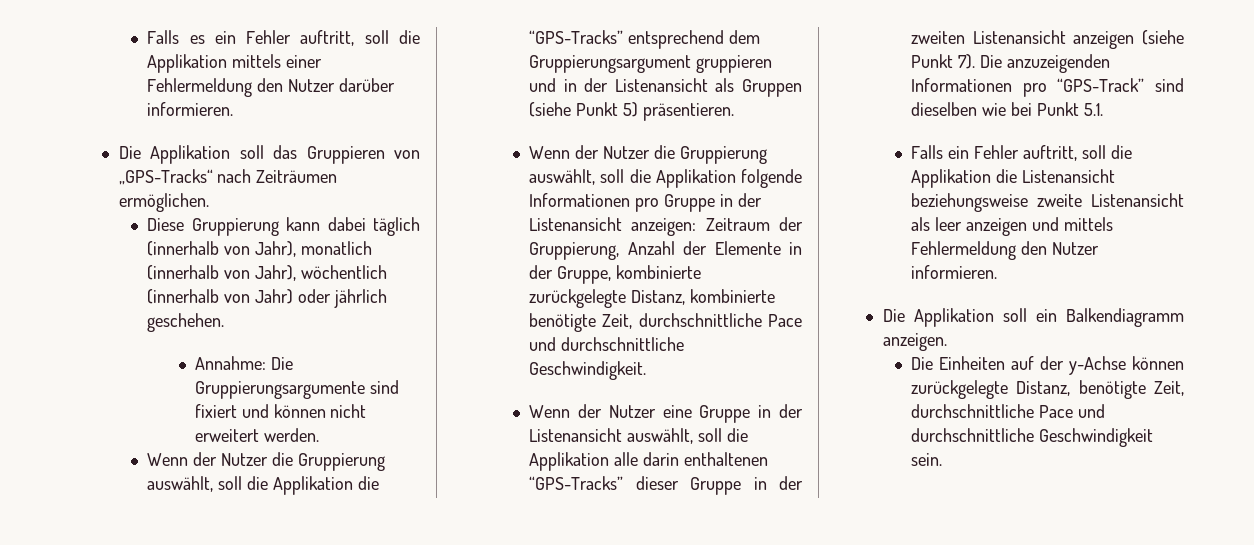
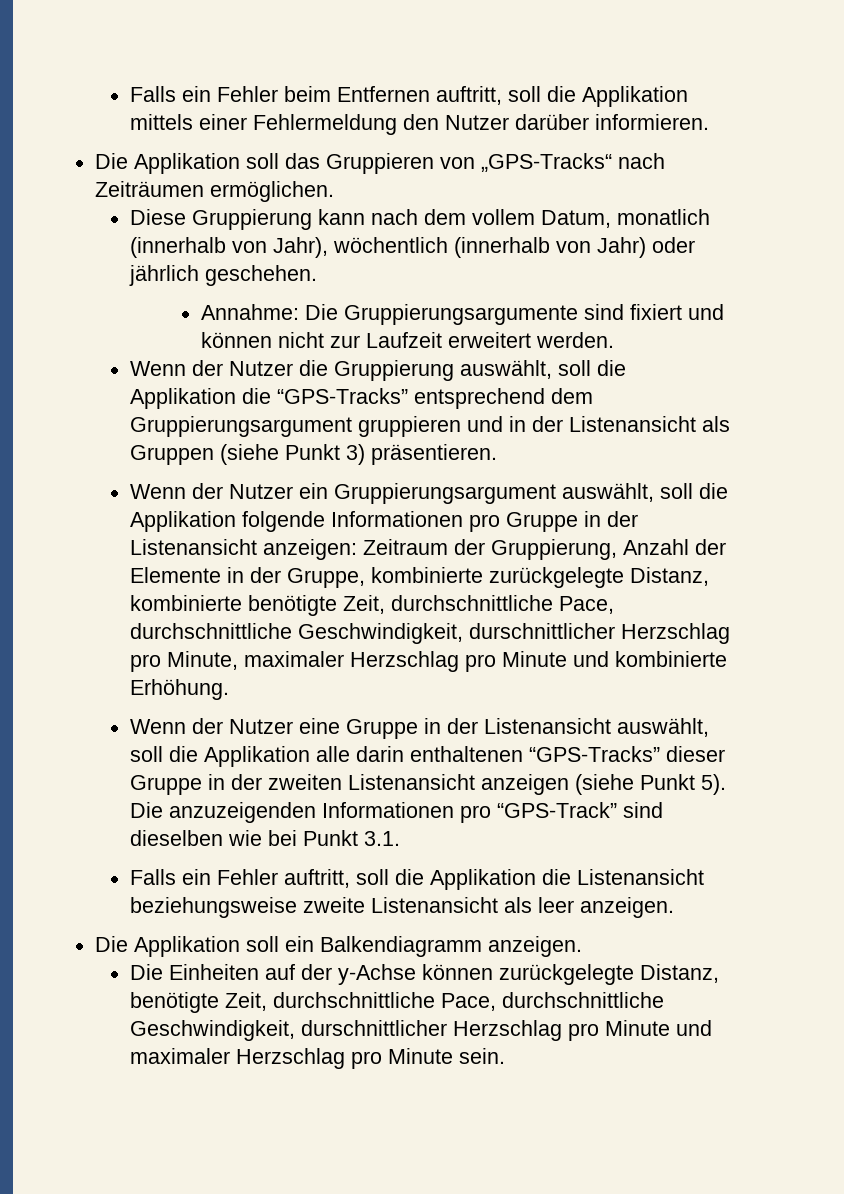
[147,30,292,44] Falls es ein Fehler -> [130,86,431,102] Falls ein Fehler beim Entfernen
[327,217,420,236] [147,241,296,257] dabei täglich (innerhalb von Jahr), -> [371,209,612,228] nach dem vollem Datum,
(367, 411) none -> [329,332,442,348] zur Laufzeit
[622,102,638,117] 5) -> [346,444,366,465] 3)
[653,145,767,164] die Gruppierung -> [299,483,557,504] ein Gruppierungsargument
[768,314,802,327] [529,337,685,351] [529,361,647,380] Pace und durchschnittliche Geschwindigkeit. -> [559,596,615,614] [130,623,731,644] [130,651,728,672] [130,679,230,700] Pace, durchschnittliche Geschwindigkeit, durschnittlicher Herzschlag pro Minute, maximaler Herzschlag pro Minute und kombinierte Erhöhung.
[958,54,976,69] 7). -> [701,774,727,795] 5).
[1083,103,1103,116] 5.1. -> [364,831,401,846] 3.1.
[965,217,1113,236] [911,241,1099,260] [911,265,998,279] anzeigen und mittels Fehlermeldung den Nutzer informieren. -> [580,897,675,918] anzeigen.
[1039,404,1105,418] [911,428,1154,447] Pace und durchschnittliche Geschwindigkeit -> [441,992,665,1011] [130,1020,713,1041] [130,1048,454,1069] Pace, durchschnittliche Geschwindigkeit, durschnittlicher Herzschlag pro Minute und maximaler Herzschlag pro Minute

